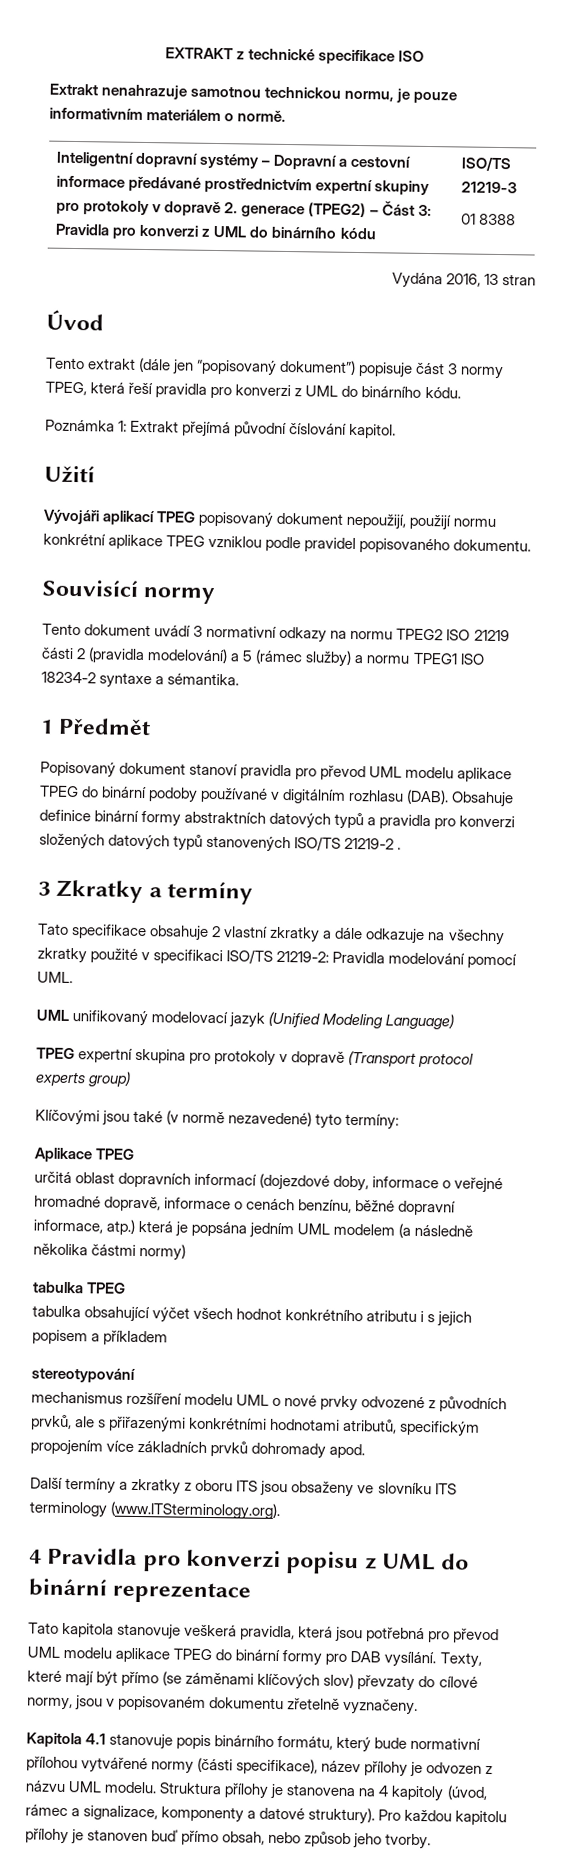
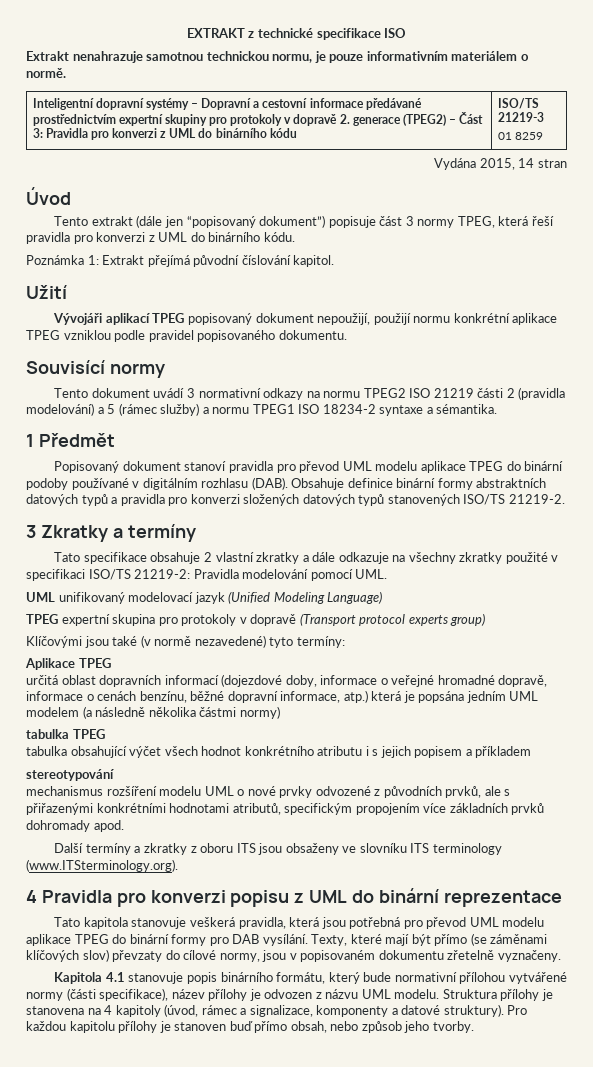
[479,213,517,226] 8388 -> [514,132,543,140] 8259
[445,273,499,287] 2016, 13 -> [479,158,535,170] 2015, 14
[344,837,402,850] 21219-2 . -> [508,494,565,504] 21219-2.

